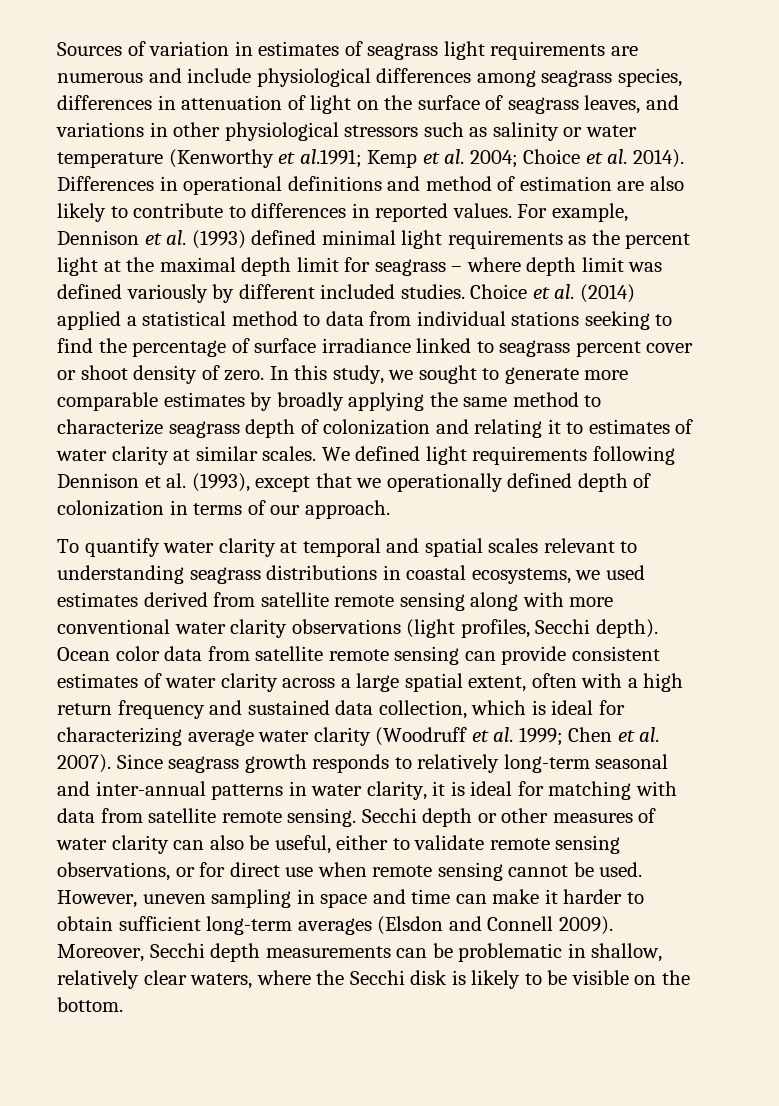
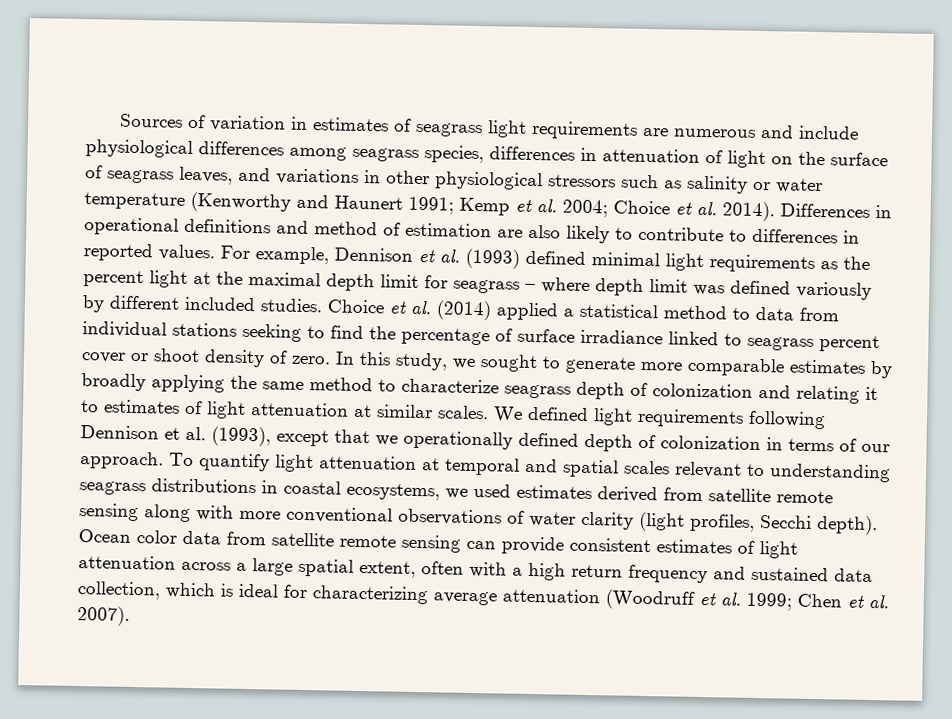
[278,149,362,168] et al.1991; -> [296,194,454,215] and Haunert 1991;
[56,446,169,465] water clarity -> [206,401,349,419] light attenuation
(390, 509) // -> (164, 460) none
[163,538,276,557] water clarity -> [274,454,417,473] light attenuation
[174,619,401,638] water clarity observations -> [398,508,634,530] observations of water clarity
[165,673,278,692] water clarity -> [759,541,798,559] [78,555,176,570] light attenuation
[258,727,371,746] water clarity -> [502,588,600,604] attenuation
[116,754,669,773] [57,781,677,800] [57,808,657,827] [56,835,621,854] [57,862,643,881] [57,889,644,908] [57,916,613,935] [57,943,663,962] [57,970,690,989] [57,997,123,1012] Since seagrass growth responds to relatively long-term seasonal and inter-annual patterns in water clarity, it is ideal for matching with data from satellite remote sensing. Secchi depth or other measures of water clarity can also be useful, either to validate remote sensing observations, or for direct use when remote sensing cannot be used. However, uneven sampling in space and time can make it harder to obtain sufficient long-term averages (Elsdon and Connell 2009). Moreover, Secchi depth measurements can be problematic in shallow, relatively clear waters, where the Secchi disk is likely to be visible on the bottom. -> (130, 616) none

